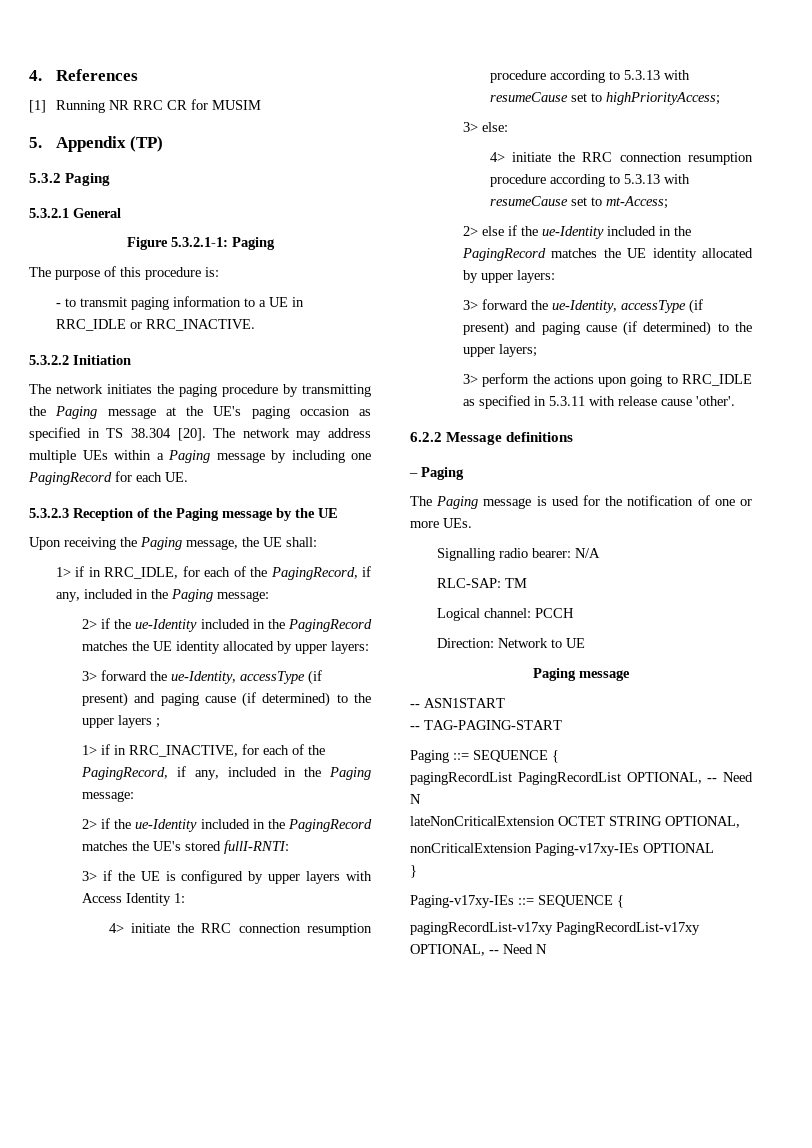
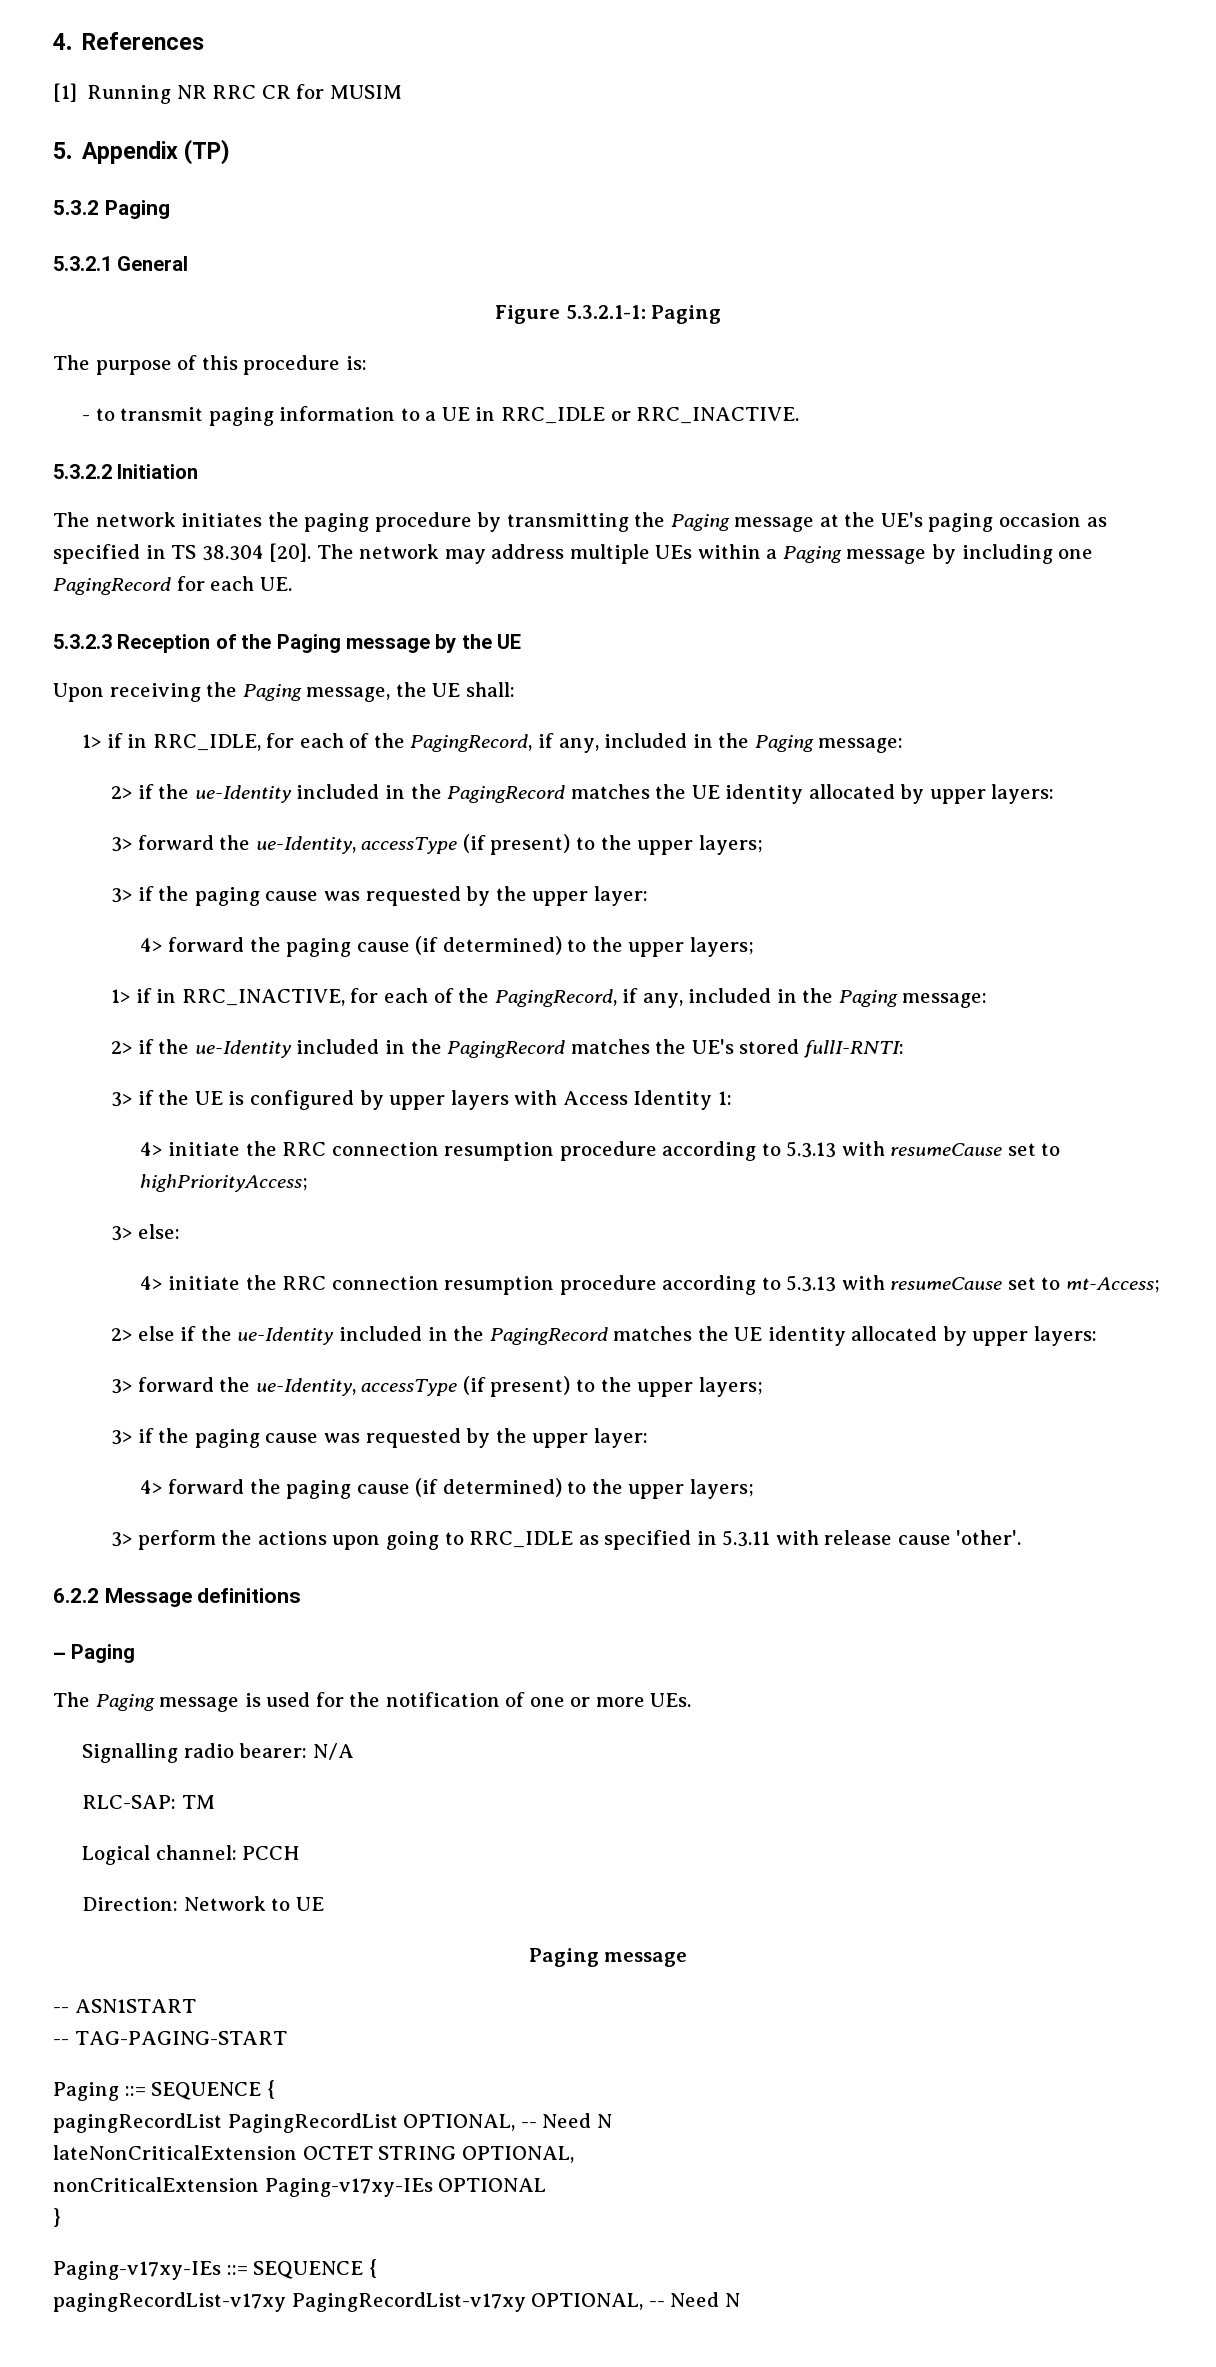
[134,692,371,707] [82,715,161,728] and paging cause (if determined) to the upper layers ; -> [576,835,763,855] [111,886,648,906] [140,936,754,957] to the upper layers; // 3> if the paging cause was requested by the upper layer: // 4> forward the paging cause (if determined) to the upper layers;
[515,322,537,332] and -> [576,1377,763,1397] [111,1428,648,1448] [140,1479,281,1494] to the upper layers; // 3> if the paging cause was requested by the upper layer: // 4> forward the

